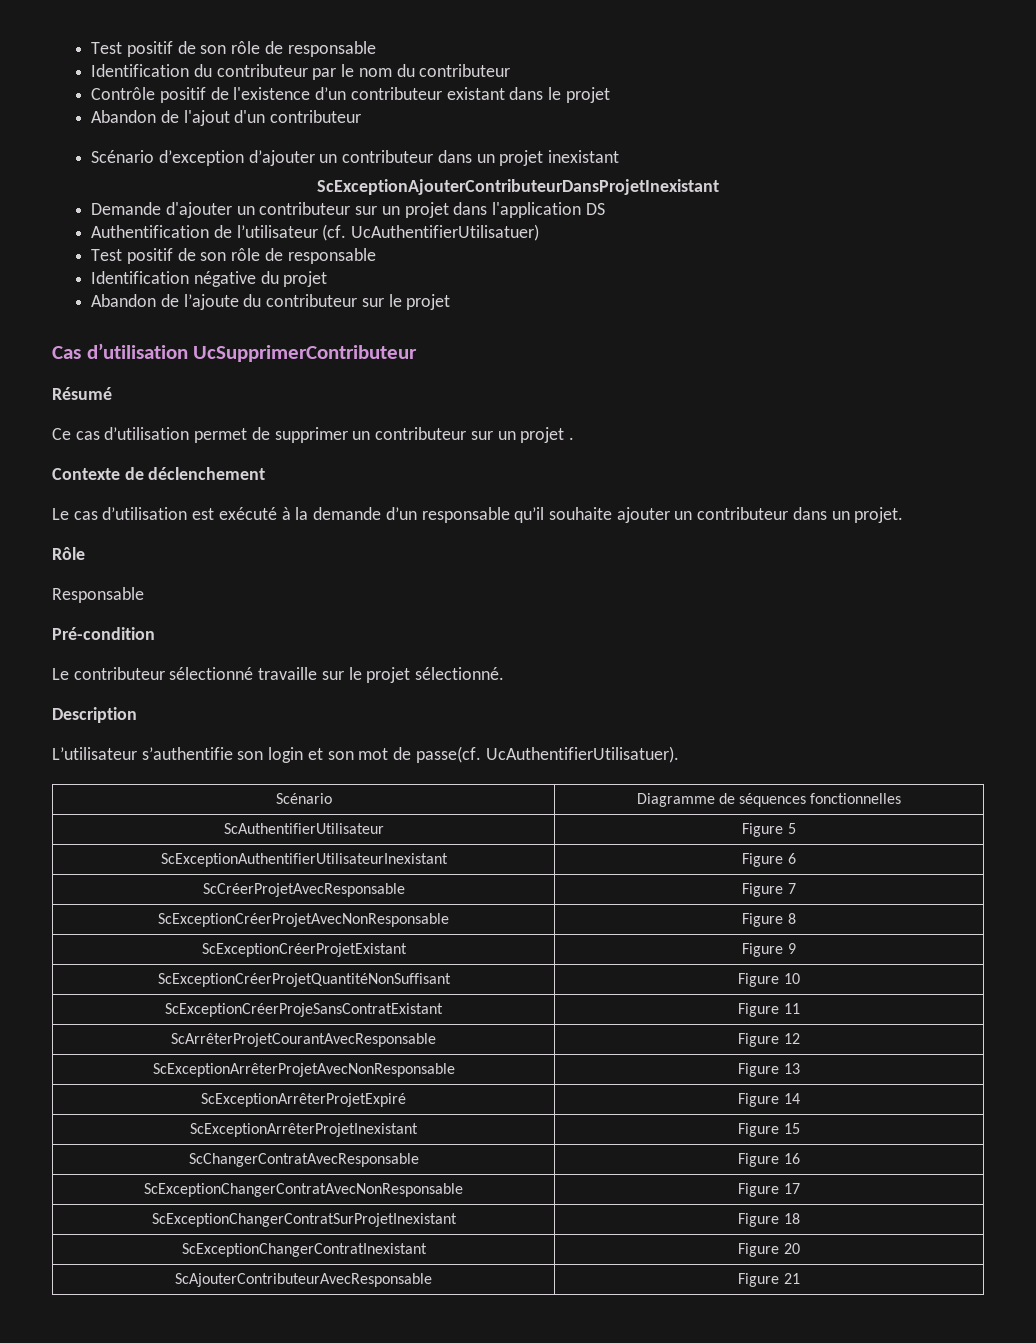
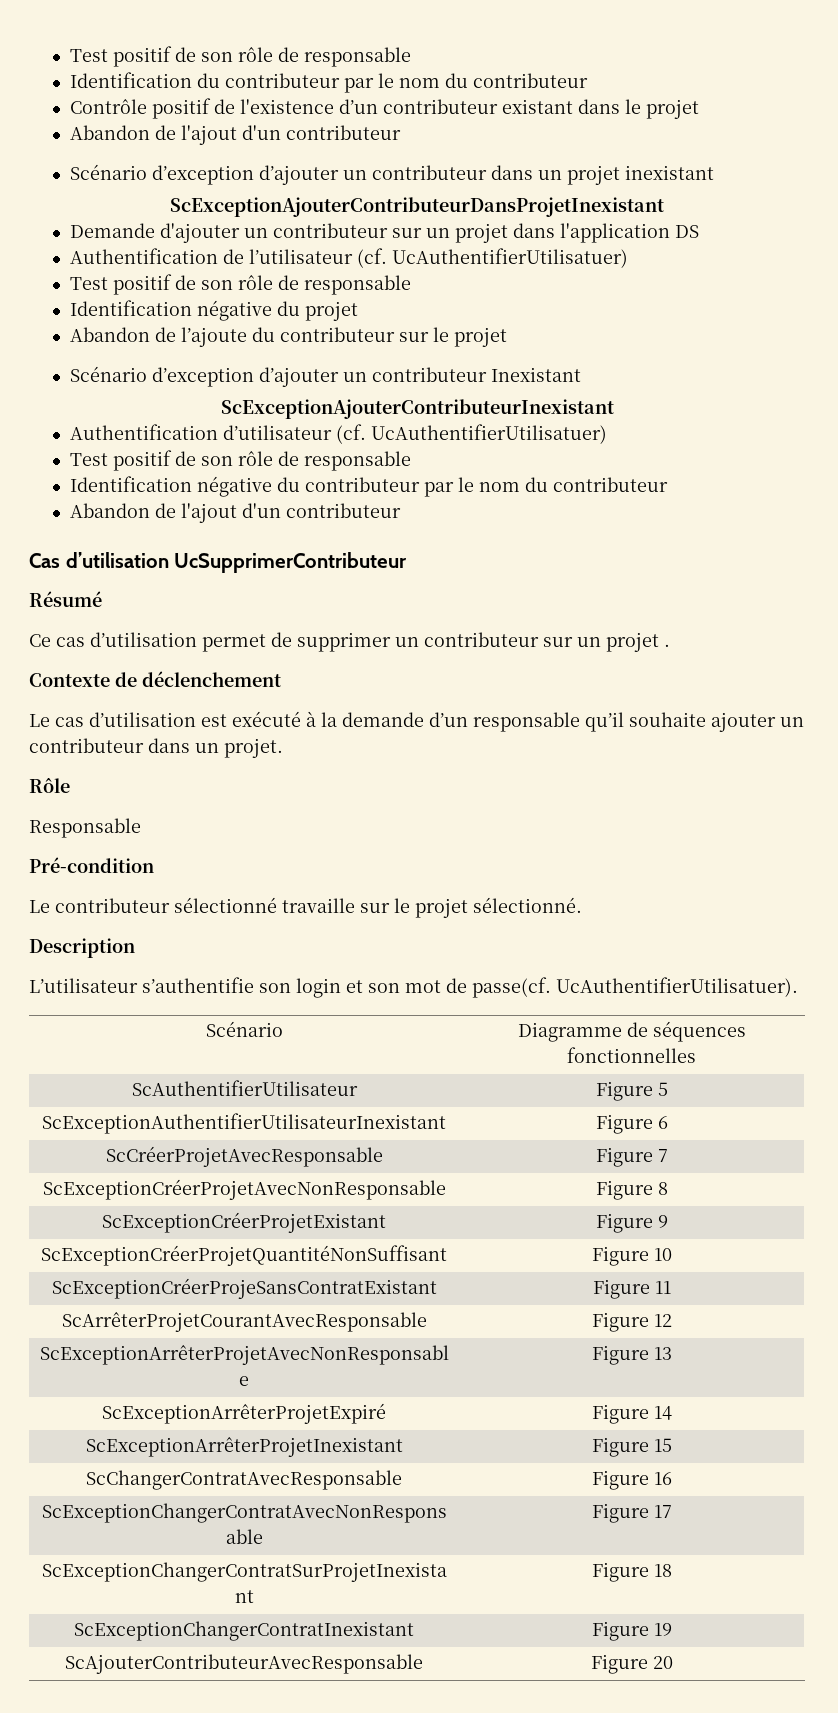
(451, 302) none -> [69,366,581,387] [220,399,614,419] [69,424,607,444] [69,450,411,471] [69,476,668,497] [69,503,401,523] // Scénario d’exception d’ajouter un contributeur Inexistant // ScExceptionAjouterContributeurInexistant // Authentification d’utilisateur (cf. UcAuthentifierUtilisatuer) // Test positif de son rôle de responsable // Identification négative du contributeur par le nom du contributeur // Abandon de l'ajout d'un contributeur
[783,1243,800,1254] 20 -> [653,1623,672,1636] 19
[783,1273,800,1284] 21 -> [652,1656,673,1669] 20

